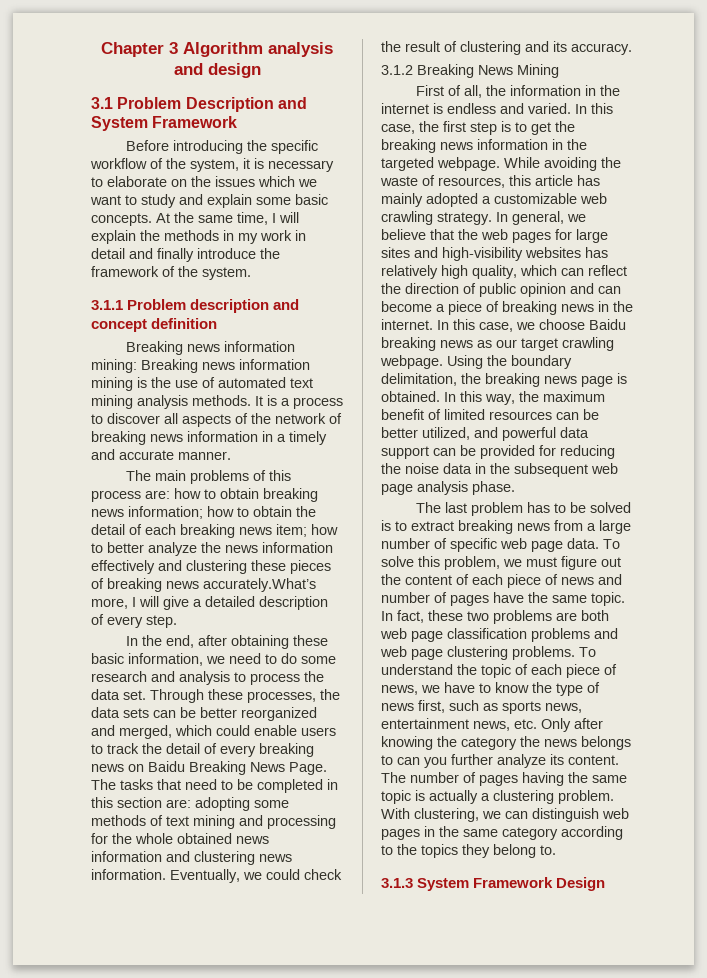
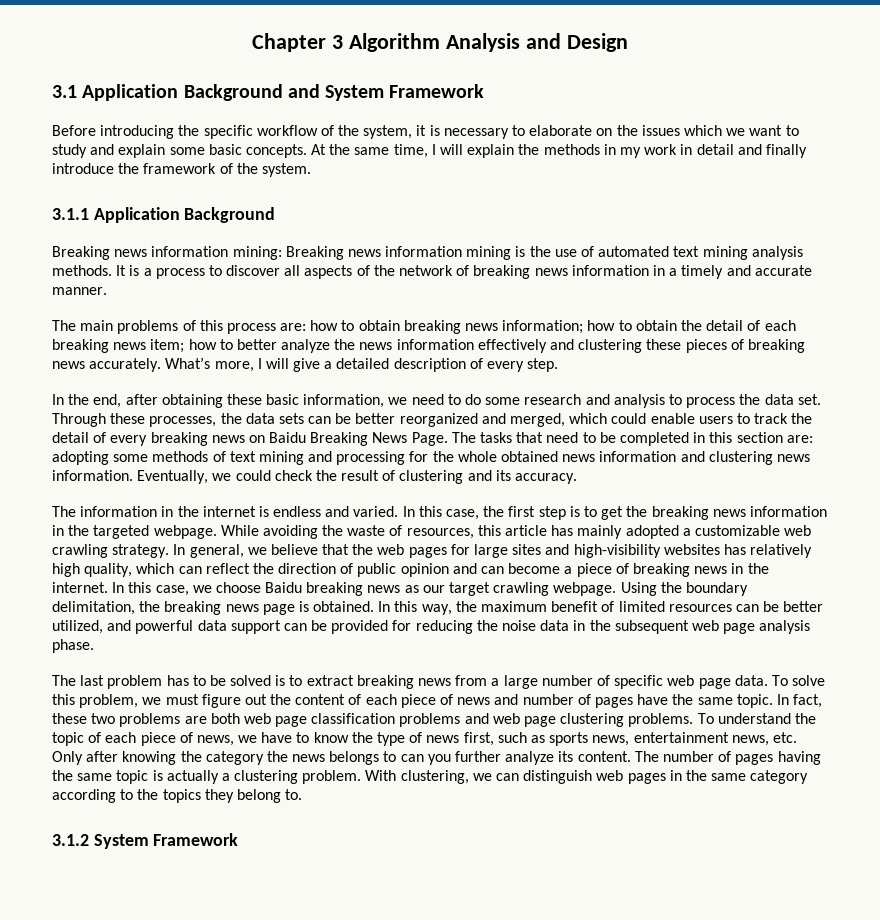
[268,42,333,57] [173,63,261,78] analysis and design -> [445,33,628,52] Analysis and Design
[117,97,274,112] Problem Description -> [82,84,283,101] Application Background
[127,299,300,313] [91,318,218,332] Problem description and concept definition -> [93,207,276,223] Application Background
[203,578,316,592] accurately.What’s -> [89,357,211,372] accurately. What’s
[381,64,559,78] [415,85,506,98] 3.1.2 Breaking News Mining // First of all, the -> [52,506,76,517] The
[381,877,606,891] 3.1.3 System Framework Design -> [52,833,239,849] 3.1.2 System Framework

